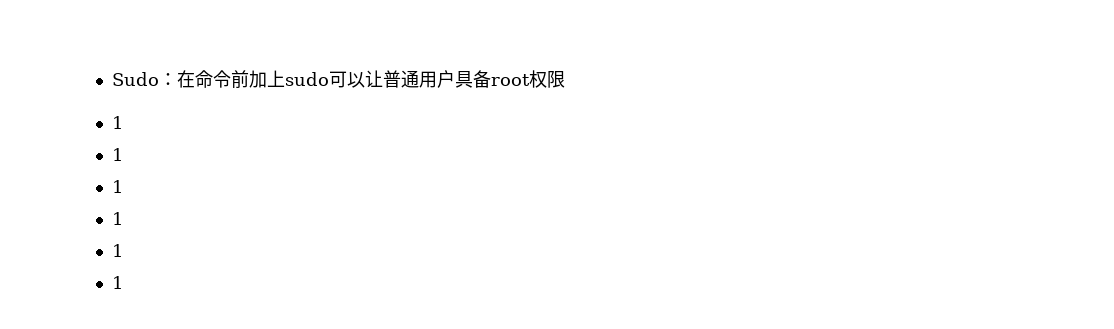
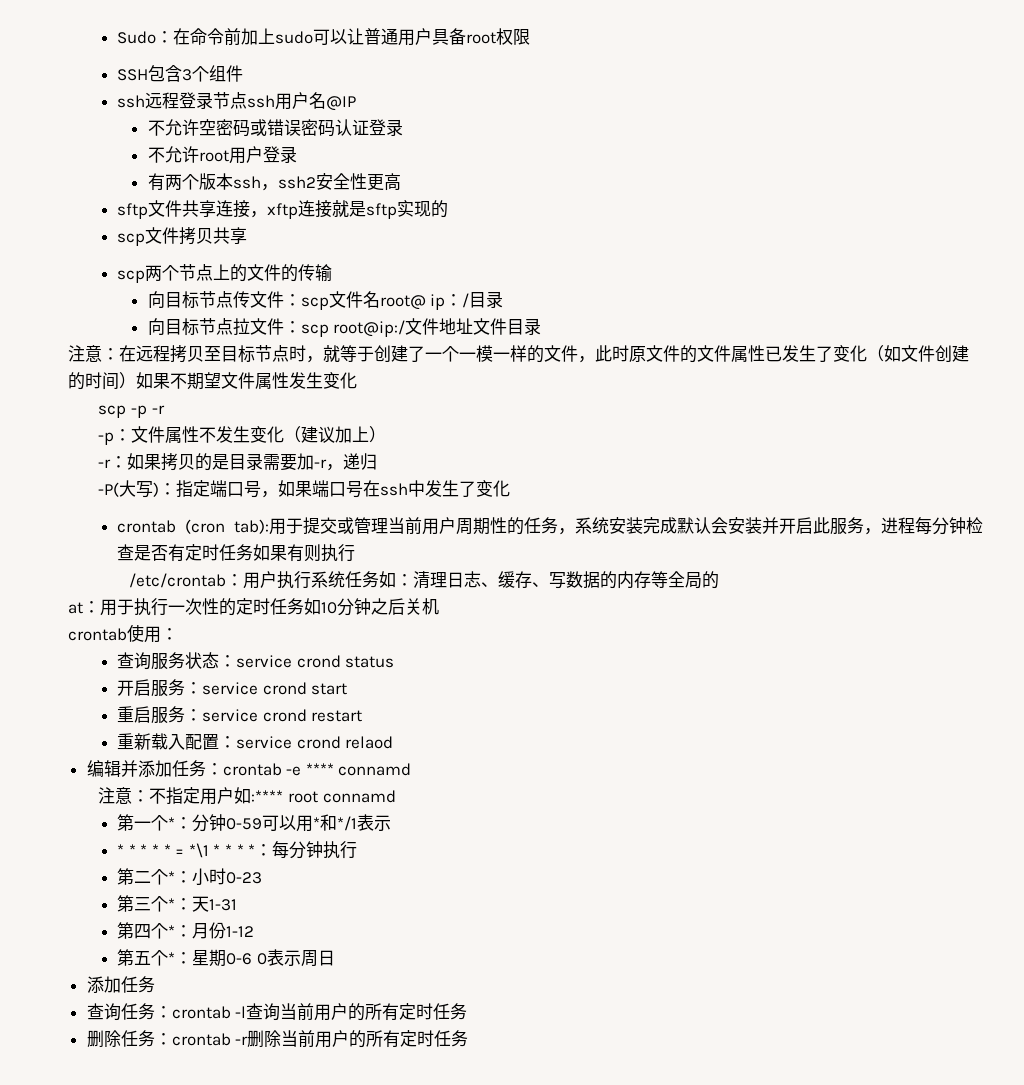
[111,116,123,129] [111,148,123,161] [111,180,123,193] [111,212,123,225] [111,244,123,257] [111,276,123,289] 1 // 1 // 1 // 1 // 1 // 1 -> [117,65,244,82] [117,92,357,111] [147,119,403,137] [147,146,297,164] [147,173,401,191] [117,200,449,219] [117,227,248,246] [117,264,333,283] [147,291,504,310] [147,318,542,337] [68,345,969,363] [68,372,357,390] [98,405,165,418] [98,426,387,445] [98,453,378,471] [98,480,511,498] [117,517,983,535] [117,544,356,562] [128,571,719,589] [68,598,439,616] [68,624,178,643] [117,652,395,670] [117,679,348,697] [117,706,363,724] [117,733,394,750] [86,760,412,777] [98,787,396,805] [117,814,392,832] [117,841,358,859] [117,868,263,886] [117,895,238,912] [117,922,255,939] [117,949,335,967] [86,976,155,993] [86,1003,468,1021] [86,1030,469,1048] SSH包含3个组件 // ssh远程登录节点ssh用户名@IP // 不允许空密码或错误密码认证登录 // 不允许root用户登录 // 有两个版本ssh，ssh2安全性更高 // sftp文件共享连接，xftp连接就是sftp实现的 // scp文件拷贝共享 // scp两个节点上的文件的传输 // 向目标节点传文件：scp文件名root@ ip：/目录 // 向目标节点拉文件：scp root@ip:/文件地址文件目录 // 注意：在远程拷贝至目标节点时，就等于创建了一个一模一样的文件，此时原文件的文件属性已发生了变化（如文件创建的时间）如果不期望文件属性发生变化 // scp -p -r // -p：文件属性不发生变化（建议加上） // -r：如果拷贝的是目录需要加-r，递归 // -P(大写)：指定端口号，如果端口号在ssh中发生了变化 // crontab (cron tab):用于提交或管理当前用户周期性的任务，系统安装完成默认会安装并开启此服务，进程每分钟检查是否有定时任务如果有则执行 // /etc/crontab：用户执行系统任务如：清理日志、缓存、写数据的内存等全局的 // at：用于执行一次性的定时任务如10分钟之后关机 // crontab使用： // 查询服务状态：service crond status // 开启服务：service crond start // 重启服务：service crond restart // 重新载入配置：service crond relaod // 编辑并添加任务：crontab -e **** connamd // 注意：不指定用户如:**** root connamd // 第一个*：分钟0-59可以用*和*/1表示 // * * * * * = *\1 * * * *：每分钟执行 // 第二个*：小时0-23 // 第三个*：天1-31 // 第四个*：月份1-12 // 第五个*：星期0-6 0表示周日 // 添加任务 // 查询任务：crontab -l查询当前用户的所有定时任务 // 删除任务：crontab -r删除当前用户的所有定时任务

